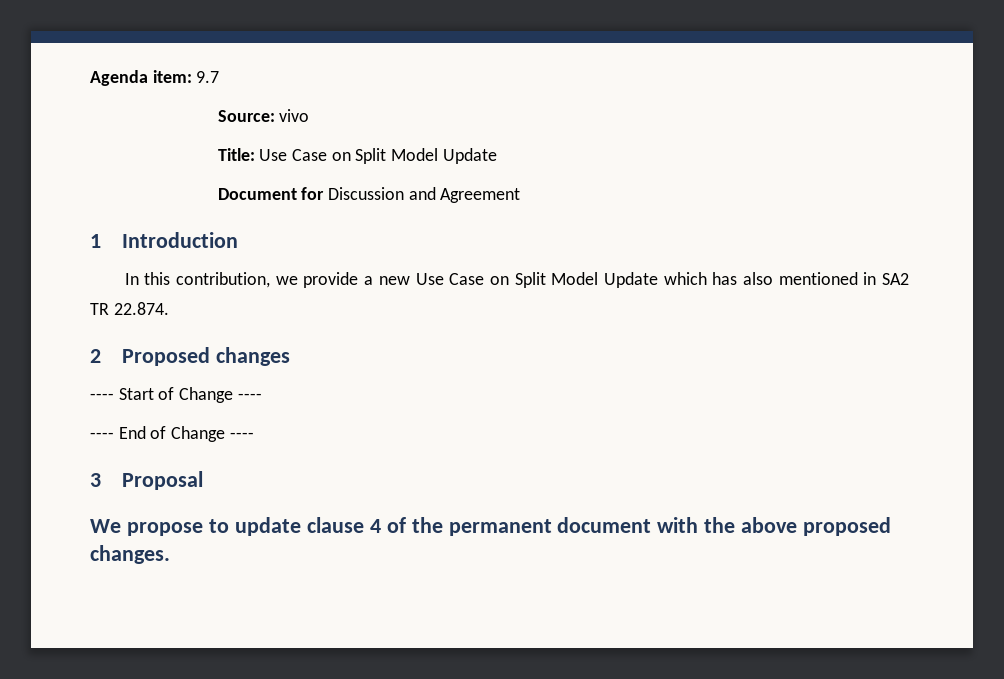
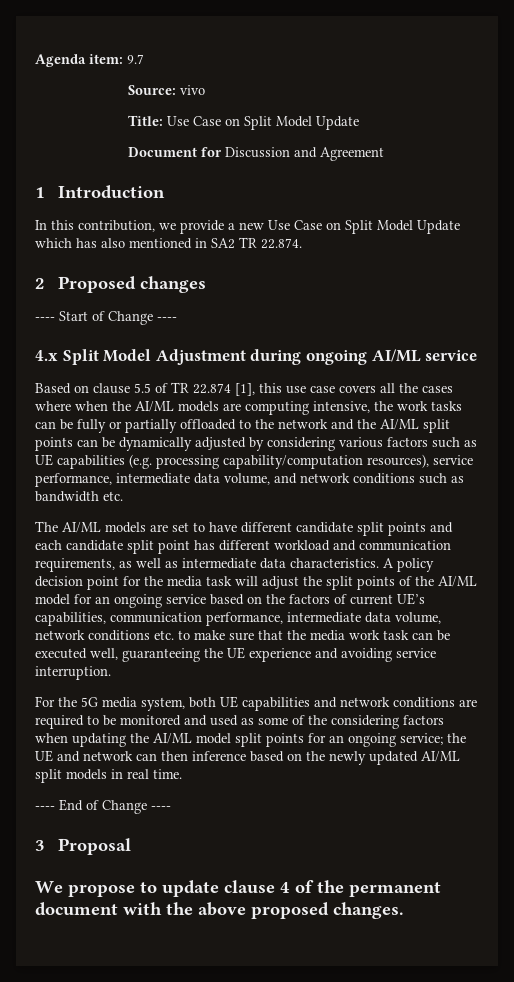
(262, 396) none -> [35,349,478,365] [35,382,453,396] [35,401,462,415] [35,419,450,433] [35,437,477,451] [35,454,473,469] [35,473,464,487] [35,491,123,502] [35,521,453,536] [35,540,451,554] [35,558,434,572] [35,576,477,590] [35,593,425,608] [35,612,441,626] [35,630,450,641] [35,647,436,662] [35,666,111,680] [35,696,477,711] [35,715,444,729] [35,733,466,747] [35,750,460,765] [35,769,182,783] // 4.x Split Model Adjustment during ongoing AI/ML service // Based on clause 5.5 of TR 22.874 [1], this use case covers all the cases where when the AI/ML models are computing intensive, the work tasks can be fully or partially offloaded to the network and the AI/ML split points can be dynamically adjusted by considering various factors such as UE capabilities (e.g. processing capability/computation resources), service performance, intermediate data volume, and network conditions such as bandwidth etc. // The AI/ML models are set to have different candidate split points and each candidate split point has different workload and communication requirements, as well as intermediate data characteristics. A policy decision point for the media task will adjust the split points of the AI/ML model for an ongoing service based on the factors of current UE’s capabilities, communication performance, intermediate data volume, network conditions etc. to make sure that the media work task can be executed well, guaranteeing the UE experience and avoiding service interruption. // For the 5G media system, both UE capabilities and network conditions are required to be monitored and used as some of the considering factors when updating the AI/ML model split points for an ongoing service; the UE and network can then inference based on the newly updated AI/ML split models in real time.

